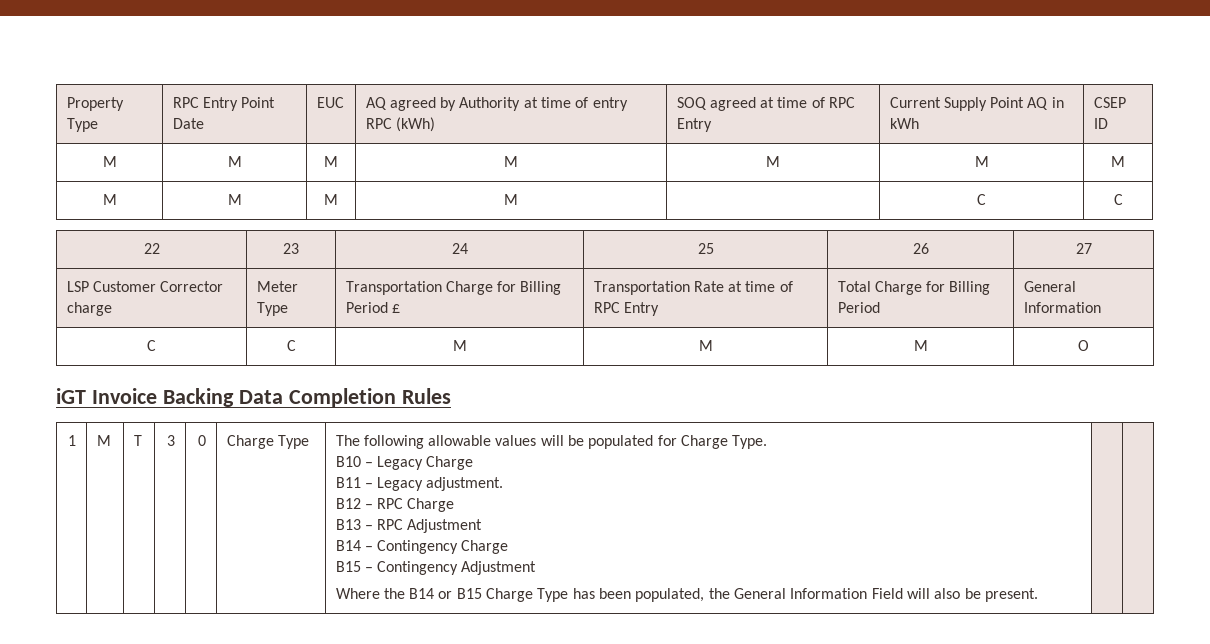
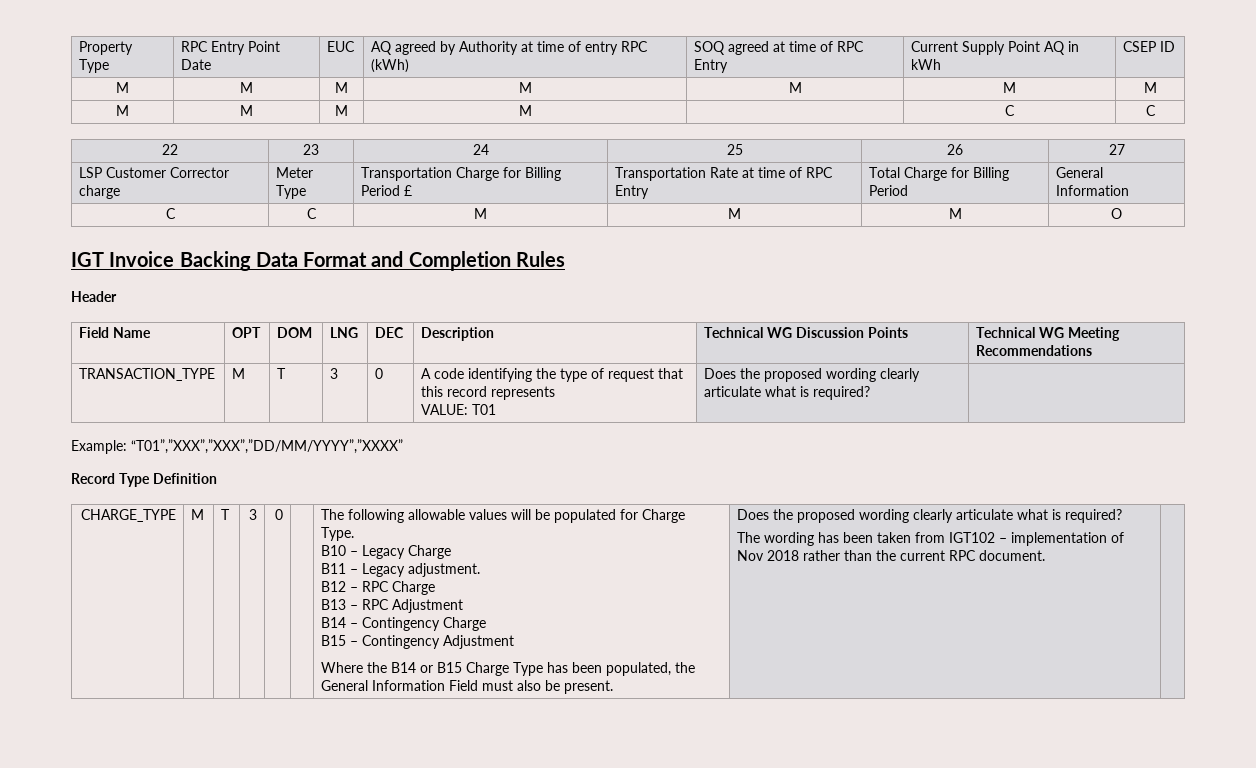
[56,388,86,404] iGT -> [71,252,104,267] IGT
(283, 397) none -> [303,251,404,267] Format and
[68,435,77,446] [96,435,111,446] [133,435,142,446] [167,435,176,446] [198,435,207,446] [226,435,309,449] // 1 | M | T | 3 | 0 | Charge Type -> [71,291,117,302] [79,327,152,338] [232,327,262,338] [277,327,313,338] [330,327,359,338] [375,327,405,338] [421,327,495,341] [704,327,909,338] [976,327,1121,341] [976,345,1093,356] [79,368,216,381] [232,368,246,379] [277,368,287,379] [330,368,339,379] [375,368,384,379] [421,368,684,382] [421,386,556,400] [421,404,497,415] [704,368,921,382] [704,386,871,400] [71,439,403,454] [71,473,217,487] [80,509,176,522] [191,509,205,520] [221,509,231,520] [248,509,257,520] [274,509,283,520] // Header // Field Name | OPT | DOM | LNG | DEC | Description | Technical WG Discussion Points | Technical WG Meeting Recommendations // TRANSACTION_TYPE | M | T | 3 | 0 | A code identifying the type of request that this record represents // VALUE: T01 | Does the proposed wording clearly articulate what is required? | // Example: “T01”,”XXX”,”XXX”,”DD/MM/YYYY”,”XXXX” // Record Type Definition // CHARGE_TYPE | M | T | 3 | 0 |
[907,588,931,599] will -> [482,680,514,691] must
(1038, 595) none -> [737,509,1123,523] [737,532,1125,546] [737,550,1046,561] Does the proposed wording clearly articulate what is required? // The wording has been taken from IGT102 – implementation of Nov 2018 rather than the current RPC document.

